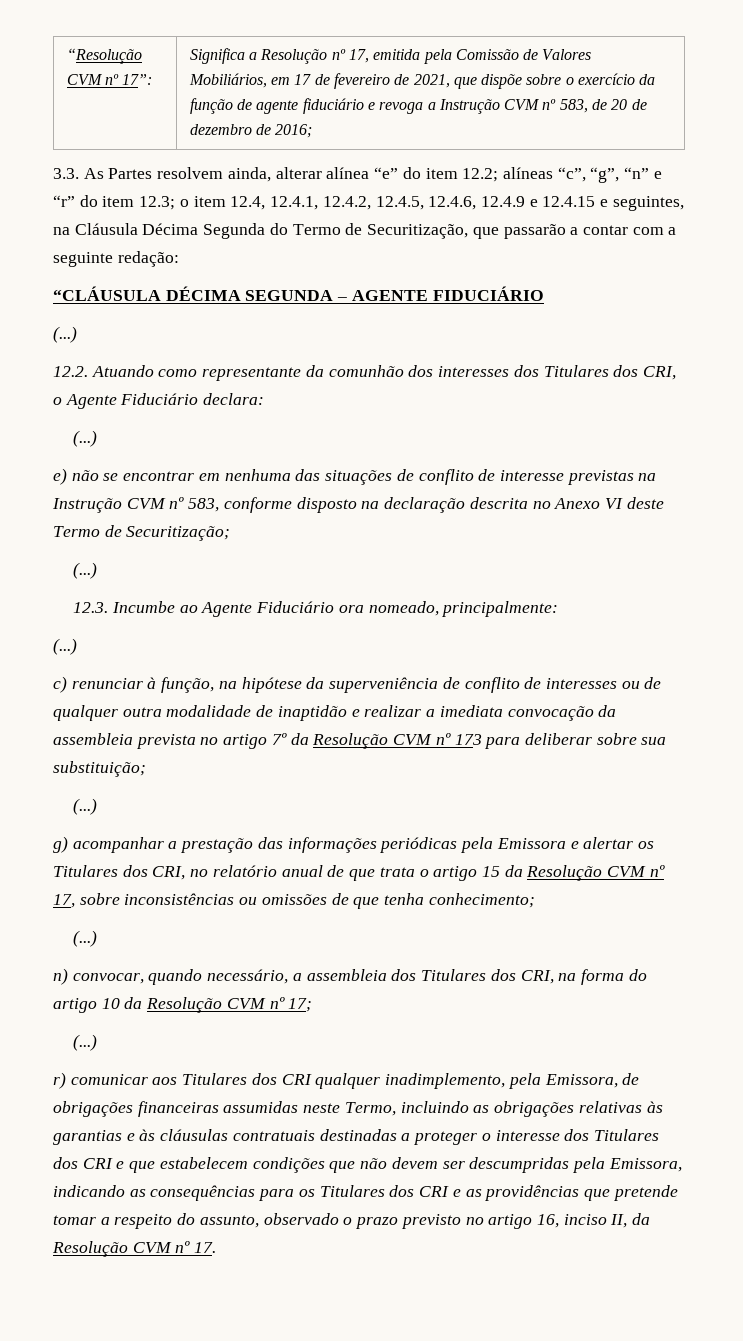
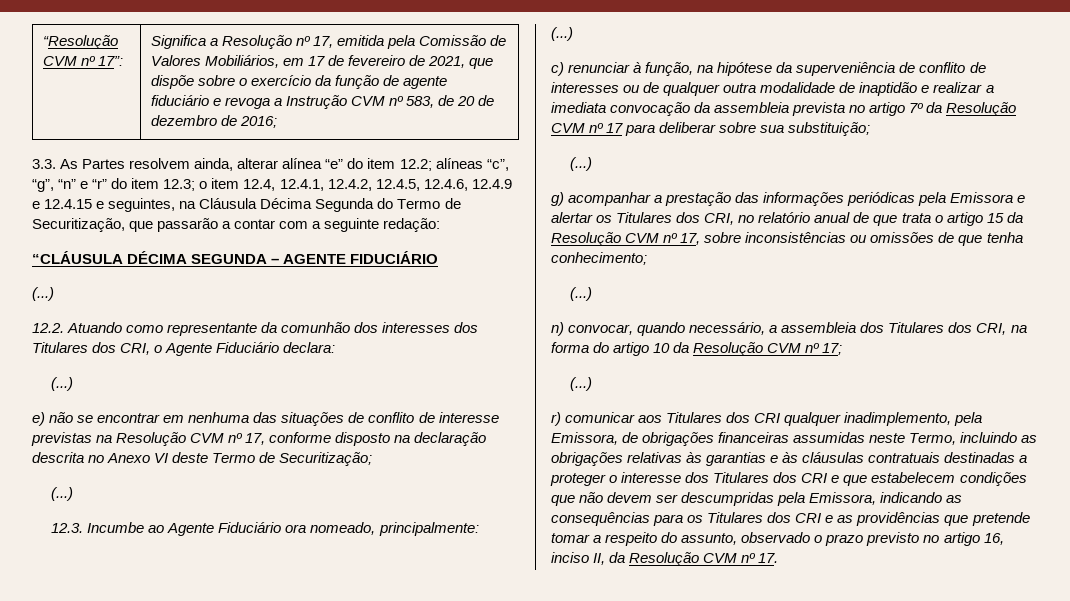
[52,497,220,513] Instrução CVM nº 583, -> [116,432,266,446] Resolução CVM nº 17,
[454,734,482,745] 173 -> [606,123,624,133] 17

